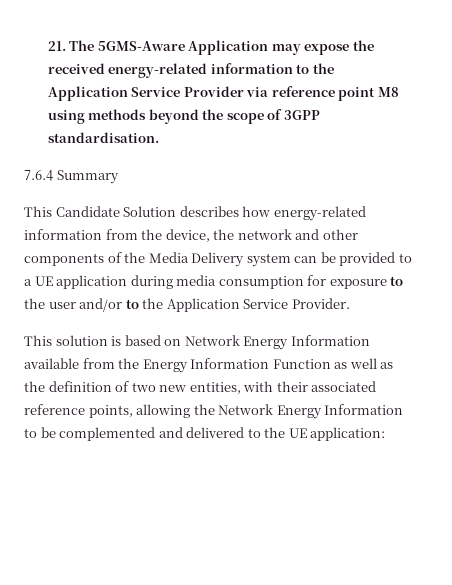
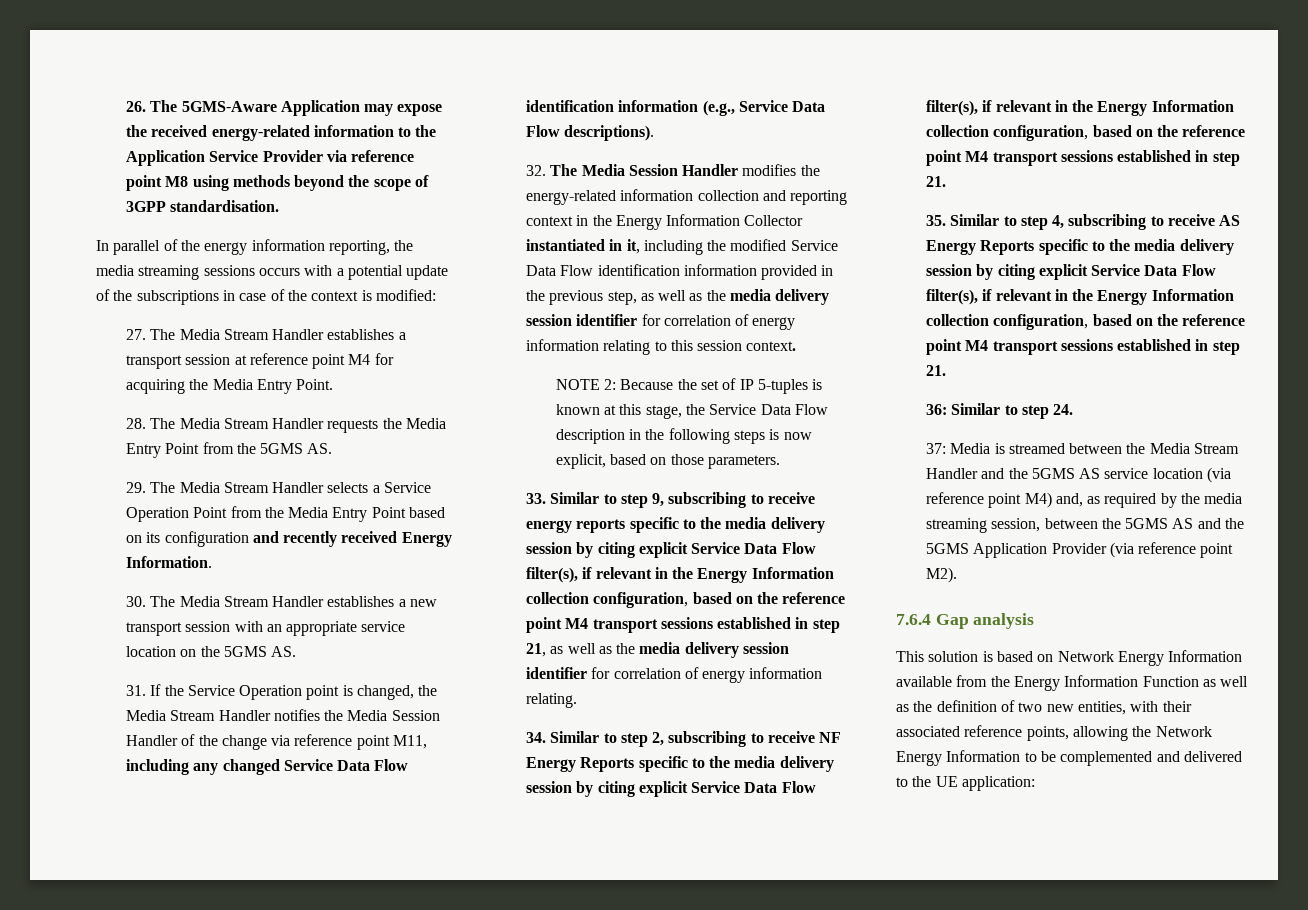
[47,41,66,51] 21. -> [125,101,146,112] 26.
[24,170,119,184] [24,206,366,221] [24,229,358,242] [24,252,412,267] [24,275,404,289] [24,298,350,312] 7.6.4 Summary // This Candidate Solution describes how energy-related information from the device, the network and other components of the Media Delivery system can be provided to a UE application during media consumption for exposure to the user and/or to the Application Service Provider. -> [96,239,414,255] [96,265,449,280] [96,289,436,305] [125,329,406,340] [125,353,394,369] [125,379,334,394] [125,418,447,433] [125,442,333,458] [125,482,432,493] [125,506,446,522] [125,531,452,547] [125,556,212,568] [125,596,438,607] [125,621,406,636] [125,646,297,657] [125,684,438,700] [125,709,440,721] [125,734,428,750] [125,759,409,775] [525,100,826,116] [525,125,655,141] [525,164,820,176] [525,189,848,205] [525,214,804,230] [525,239,838,255] [525,264,834,280] [525,289,830,305] [525,314,796,330] [525,339,797,355] [555,378,823,394] [555,404,828,419] [555,428,812,444] [555,454,781,469] [525,492,816,508] [525,517,825,533] [525,542,816,558] [525,567,834,583] [525,592,846,608] [525,617,840,633] [525,642,790,658] [525,667,823,683] [525,693,577,708] [525,731,842,747] [525,756,834,772] [525,781,816,797] [925,100,1234,116] [925,125,1246,141] [925,150,1240,166] [925,176,946,187] [925,214,1241,230] [925,239,1234,255] [925,264,1216,280] [925,289,1234,305] [925,314,1246,330] [925,339,1240,355] [925,365,946,376] [925,403,1074,419] [925,443,1240,454] [925,467,1232,483] [925,492,1243,508] [925,518,1245,533] [925,542,1234,558] [925,567,957,583] [896,613,1035,629] In parallel of the energy information reporting, the media streaming sessions occurs with a potential update of the subscriptions in case of the context is modified: // 27. The Media Stream Handler establishes a transport session at reference point M4 for acquiring the Media Entry Point. // 28. The Media Stream Handler requests the Media Entry Point from the 5GMS AS. // 29. The Media Stream Handler selects a Service Operation Point from the Media Entry Point based on its configuration and recently received Energy Information. // 30. The Media Stream Handler establishes a new transport session with an appropriate service location on the 5GMS AS. // 31. If the Service Operation point is changed, the Media Stream Handler notifies the Media Session Handler of the change via reference point M11, including any changed Service Data Flow identification information (e.g., Service Data Flow descriptions). // 32. The Media Session Handler modifies the energy-related information collection and reporting context in the Energy Information Collector instantiated in it, including the modified Service Data Flow identification information provided in the previous step, as well as the media delivery session identifier for correlation of energy information relating to this session context. // NOTE 2: Because the set of IP 5-tuples is known at this stage, the Service Data Flow description in the following steps is now explicit, based on those parameters. // 33. Similar to step 9, subscribing to receive energy reports specific to the media delivery session by citing explicit Service Data Flow filter(s), if relevant in the Energy Information collection configuration, based on the reference point M4 transport sessions established in step 21, as well as the media delivery session identifier for correlation of energy information relating. // 34. Similar to step 2, subscribing to receive NF Energy Reports specific to the media delivery session by citing explicit Service Data Flow filter(s), if relevant in the Energy Information collection configuration, based on the reference point M4 transport sessions established in step 21. // 35. Similar to step 4, subscribing to receive AS Energy Reports specific to the media delivery session by citing explicit Service Data Flow filter(s), if relevant in the Energy Information collection configuration, based on the reference point M4 transport sessions established in step 21. // 36: Similar to step 24. // 37: Media is streamed between the Media Stream Handler and the 5GMS AS service location (via reference point M4) and, as required by the media streaming session, between the 5GMS AS and the 5GMS Application Provider (via reference point M2). // 7.6.4 Gap analysis

